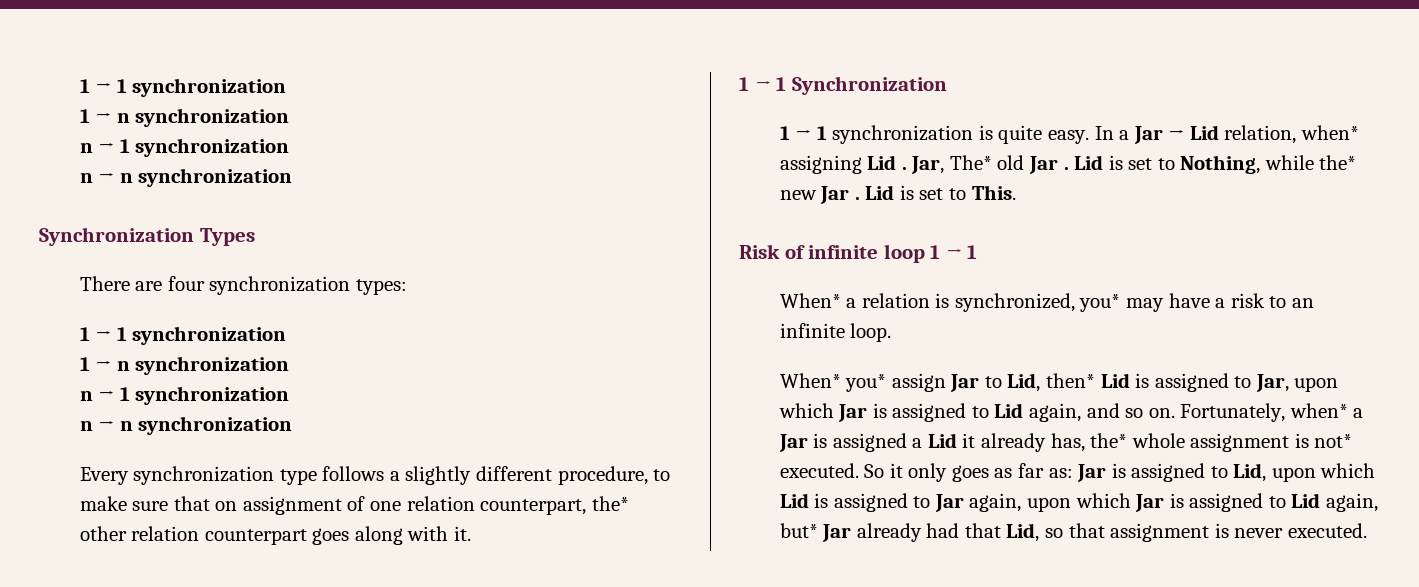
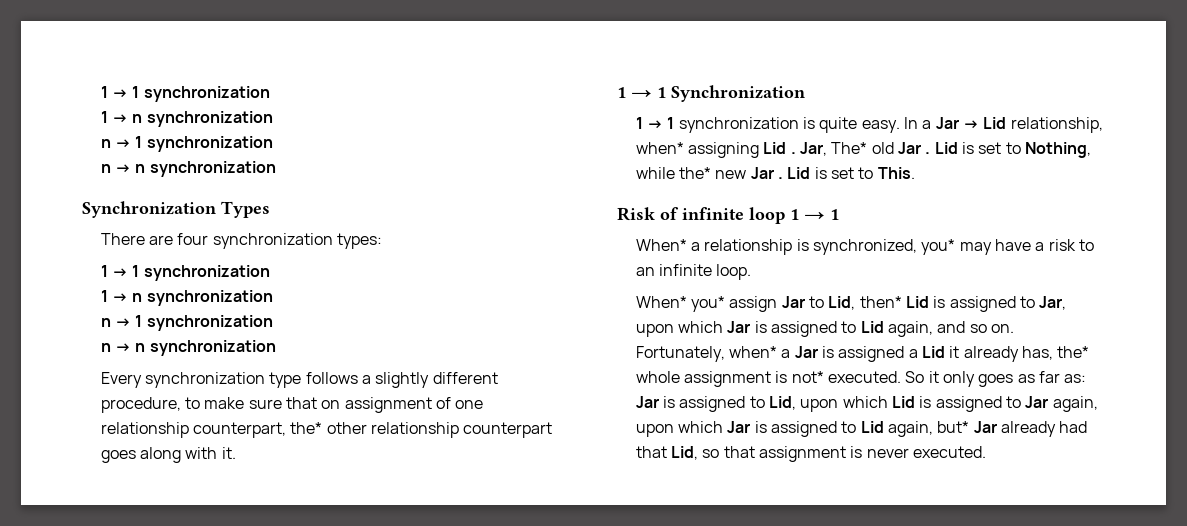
[406,496,475,511] relation -> [100,422,189,438] relationship
[131,526,200,541] relation -> [371,422,460,438] relationship
[1224,125,1297,144] relation, -> [1010,117,1103,133] relationship,
[861,293,930,308] relation -> [704,239,793,255] relationship

